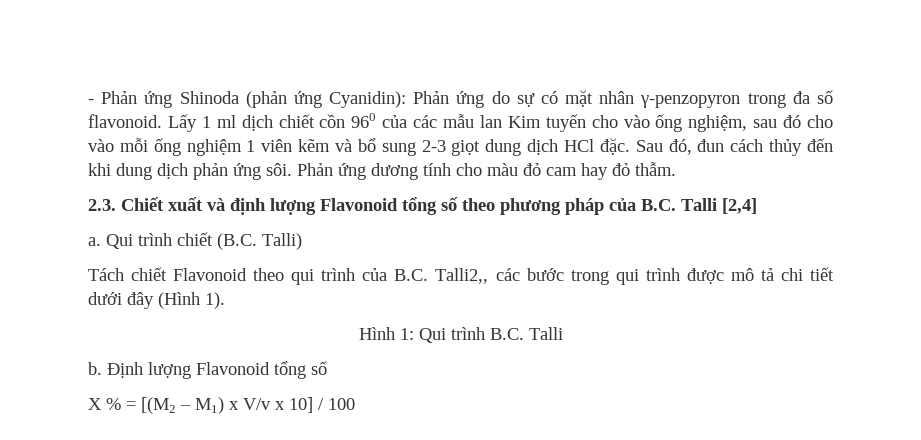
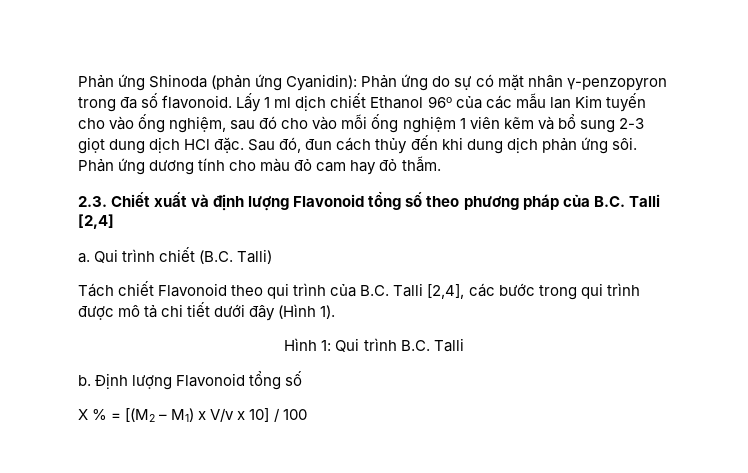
[88,99,94,104] - -> (78, 81) none
[319,113,377,128] cồn 960 -> [370,96,452,109] Ethanol 96o
[435,268,489,284] Talli2,, -> [393,283,465,299] Talli [2,4],

